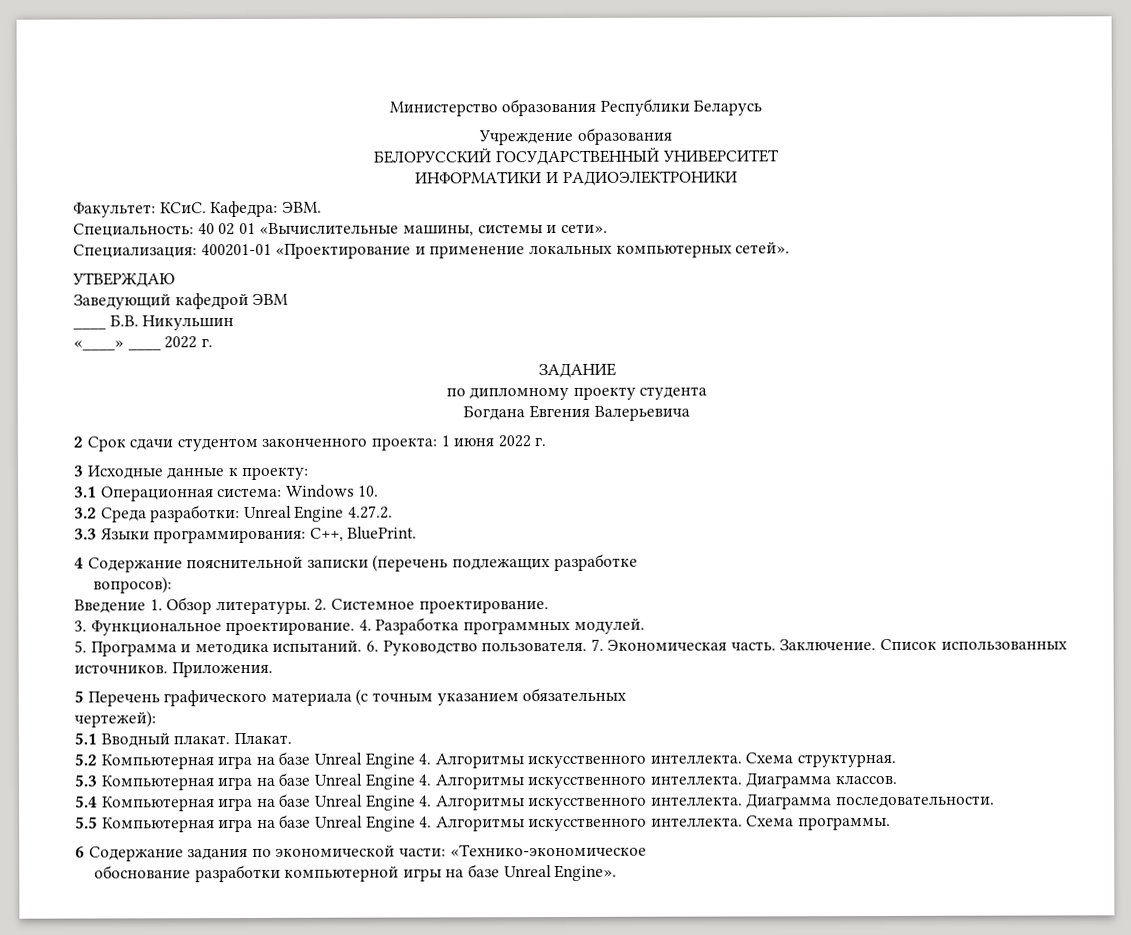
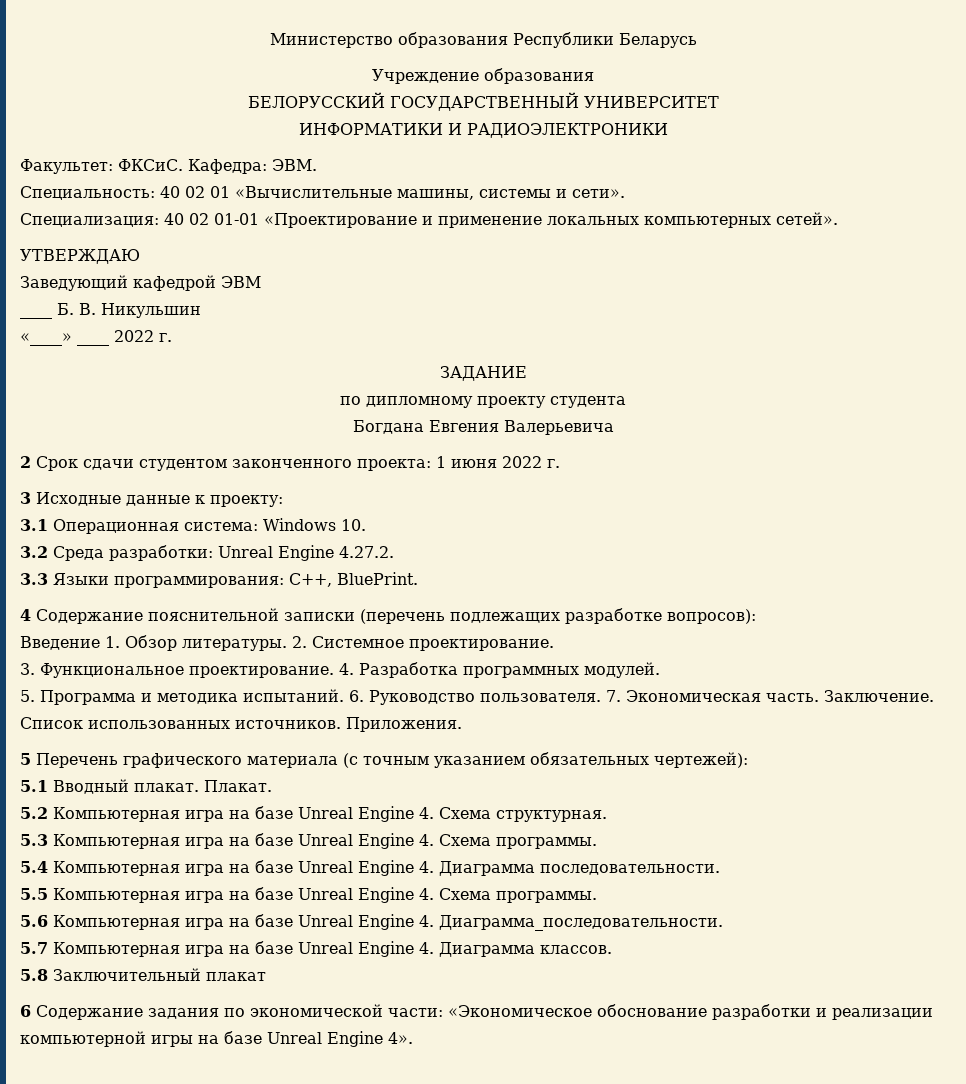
[159,202,207,214] КСиС. -> [118,159,183,171] ФКСиС.
[200,243,272,257] 400201-01 -> [164,213,259,225] 40 02 01-01
[109,314,139,327] Б.В. -> [57,303,96,315] Б. В.
(638, 562) // -> (662, 616) none
(628, 694) // -> (649, 758) none
[434,753,742,769] Алгоритмы искусственного интеллекта. -> (434, 813) none
[434,772,898,790] Алгоритмы искусственного интеллекта. Диаграмма классов. -> [439,834,597,849] Схема программы.
[435,795,743,811] Алгоритмы искусственного интеллекта. -> (434, 867) none
[435,815,892,832] Алгоритмы искусственного интеллекта. Схема программы. -> [439,888,597,903] [20,914,723,931] [20,941,612,957] [20,968,266,981] Схема программы. // 5.6 Компьютерная игра на базе Unreal Engine 4. Диаграмма_последовательности. // 5.7 Компьютерная игра на базе Unreal Engine 4. Диаграмма классов. // 5.8 Заключительный плакат
[449,843,647,857] «Технико-экономическое // -> [448,1005,592,1017] «Экономическое
(281, 873) none -> [816,1008,933,1020] и реализации
[554,864,618,882] Engine». -> [327,1031,413,1047] Engine 4».

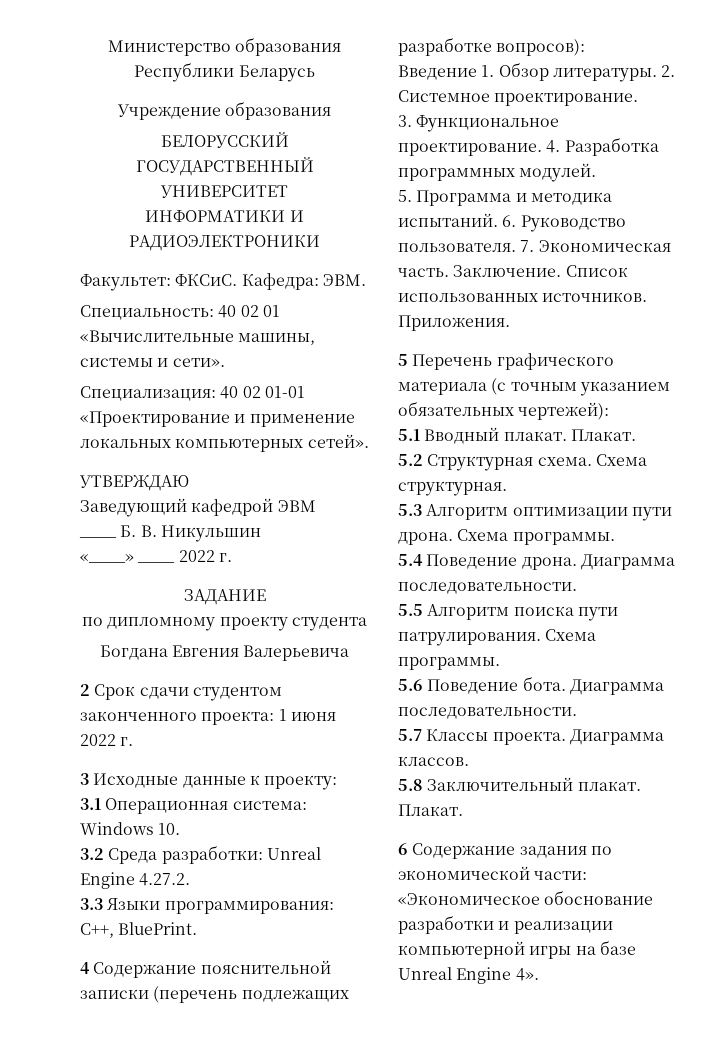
[53,806,607,822] [20,833,597,849] [20,860,720,876] [20,887,597,903] [20,914,723,931] [20,941,434,957] Компьютерная игра на базе Unreal Engine 4. Схема структурная. // 5.3 Компьютерная игра на базе Unreal Engine 4. Схема программы. // 5.4 Компьютерная игра на базе Unreal Engine 4. Диаграмма последовательности. // 5.5 Компьютерная игра на базе Unreal Engine 4. Схема программы. // 5.6 Компьютерная игра на базе Unreal Engine 4. Диаграмма_последовательности. // 5.7 Компьютерная игра на базе Unreal Engine 4. -> [427,454,647,471] [398,481,507,496] [398,504,672,521] [398,529,615,545] [398,554,675,570] [398,582,577,594] [398,604,618,621] [398,629,597,646] [398,657,500,670] [398,676,664,695] [398,707,577,719] [398,729,566,745] Структурная схема. Схема структурная. // 5.3 Алгоритм оптимизации пути дрона. Схема программы. // 5.4 Поведение дрона. Диаграмма последовательности. // 5.5 Алгоритм поиска пути патрулирования. Схема программы. // 5.6 Поведение бота. Диаграмма последовательности. // 5.7 Классы проекта.
[206,972,266,981] плакат -> [577,781,641,791] [398,804,463,816] плакат. Плакат.

